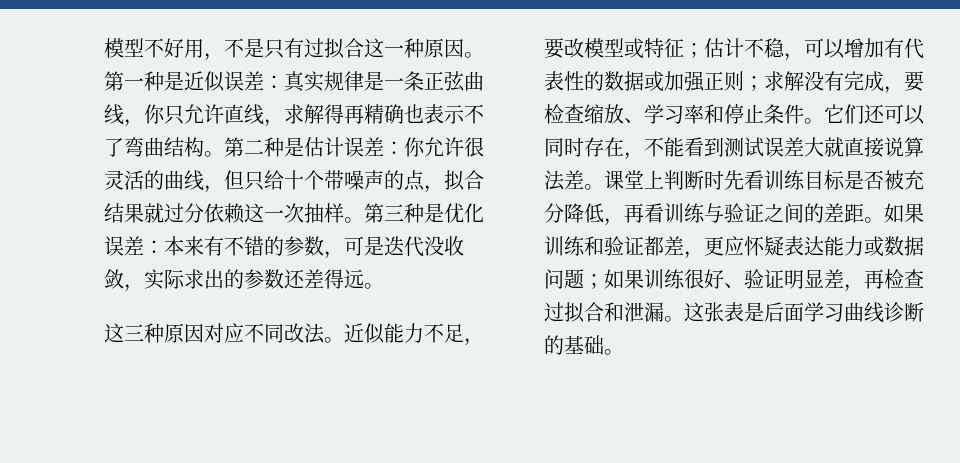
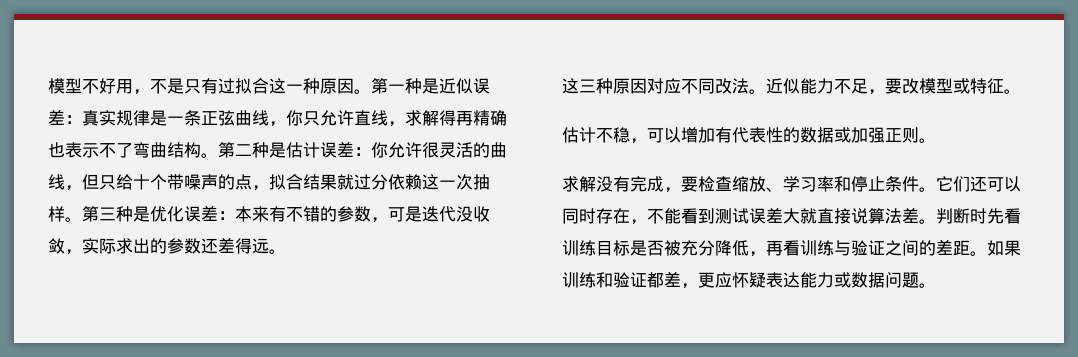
[684,43,704,58] ； -> [1004,89,1021,94] 。 //
[744,76,764,91] ； -> [919,138,936,143] 。 //
[604,170,664,190] 课堂上 -> (936, 221) none
[584,269,924,292] [544,302,924,323] [544,335,604,355] ；如果训练很好、验证明显差，再检查过拟合和泄漏。这张表是后面学习曲线诊断的基础 -> (919, 280) none

